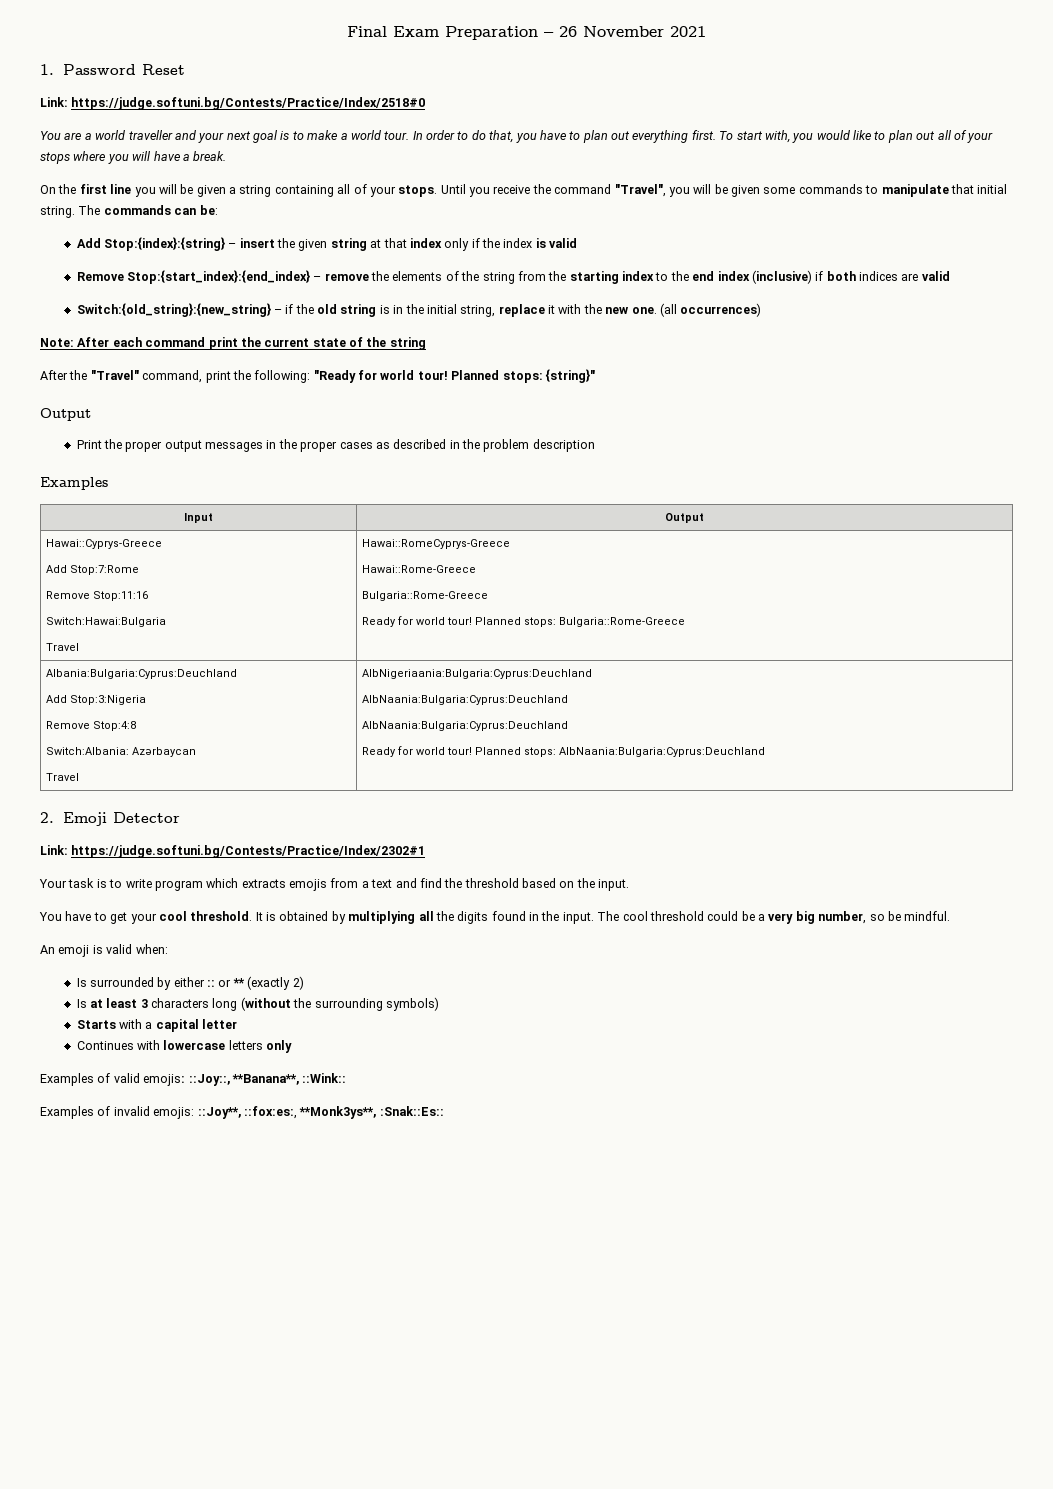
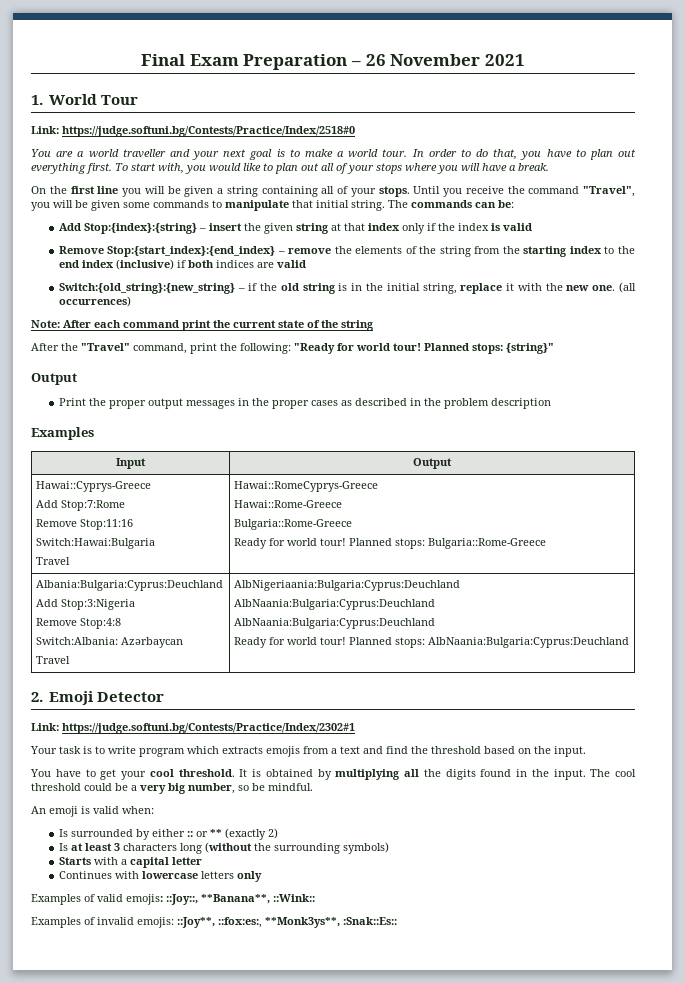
[62,64,185,75] Password Reset -> [48,94,138,105] World Tour

